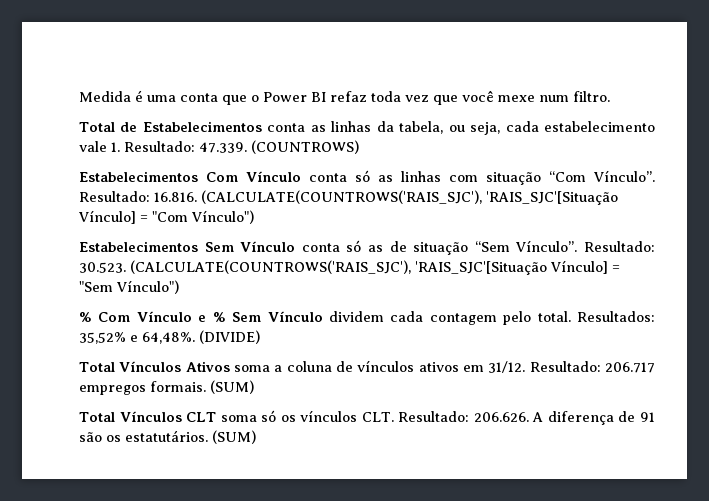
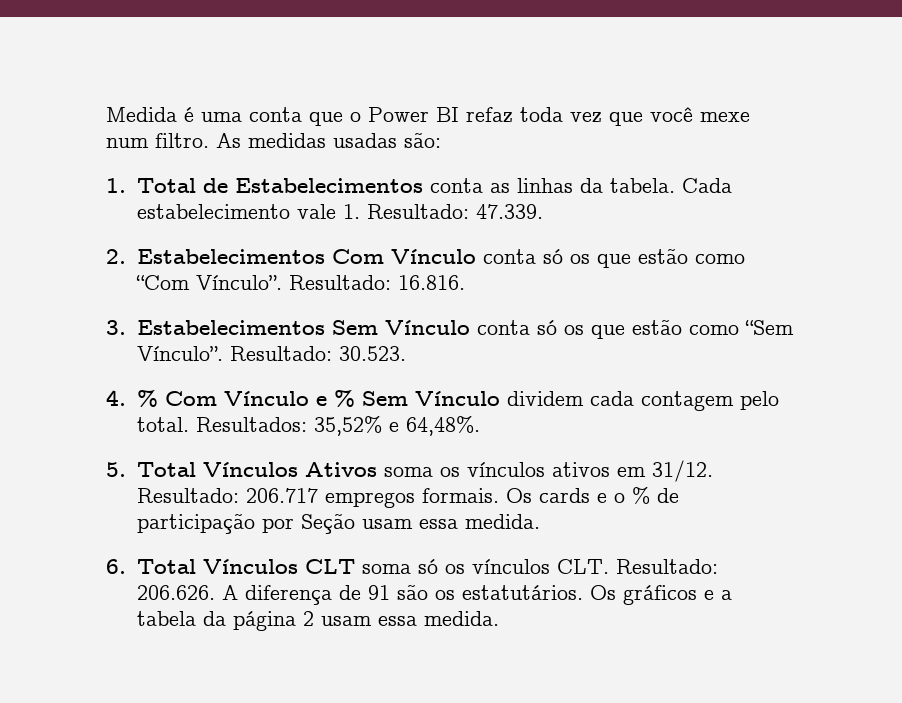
(610, 96) // -> [216,132,441,148] [106,178,126,193] As medidas usadas são: // 1.
[399,121,539,135] tabela, ou seja, cada -> [609,178,732,193] tabela. Cada
[251,140,359,154] (COUNTROWS) // -> [106,249,126,264] // 2.
[378,171,541,185] as linhas com situação -> [569,248,745,268] os que estão como
[201,190,618,205] [78,210,254,224] (CALCULATE(COUNTROWS('RAIS_SJC'), 'RAIS_SJC'[Situação Vínculo] = "Com Vínculo") // -> [106,320,126,335] // 3.
[368,241,469,255] as de situação -> [563,319,739,339] os que estão como
[130,260,620,275] [79,280,179,294] (CALCULATE(COUNTROWS('RAIS_SJC'), 'RAIS_SJC'[Situação Vínculo] = "Sem Vínculo") // -> [106,390,126,406] // 4.
[199,330,260,344] (DIVIDE) // -> [106,462,126,477] // 5.
[274,361,353,372] a coluna de -> [439,467,460,477] os
[210,380,254,394] (SUM) // -> [505,486,679,504] [136,513,540,534] [106,559,126,574] Os cards e o % de participação por Seção usam essa medida. // 6.
[212,430,256,444] (SUM) -> [589,585,732,605] [136,611,499,631] Os gráficos e a tabela da página 2 usam essa medida.

